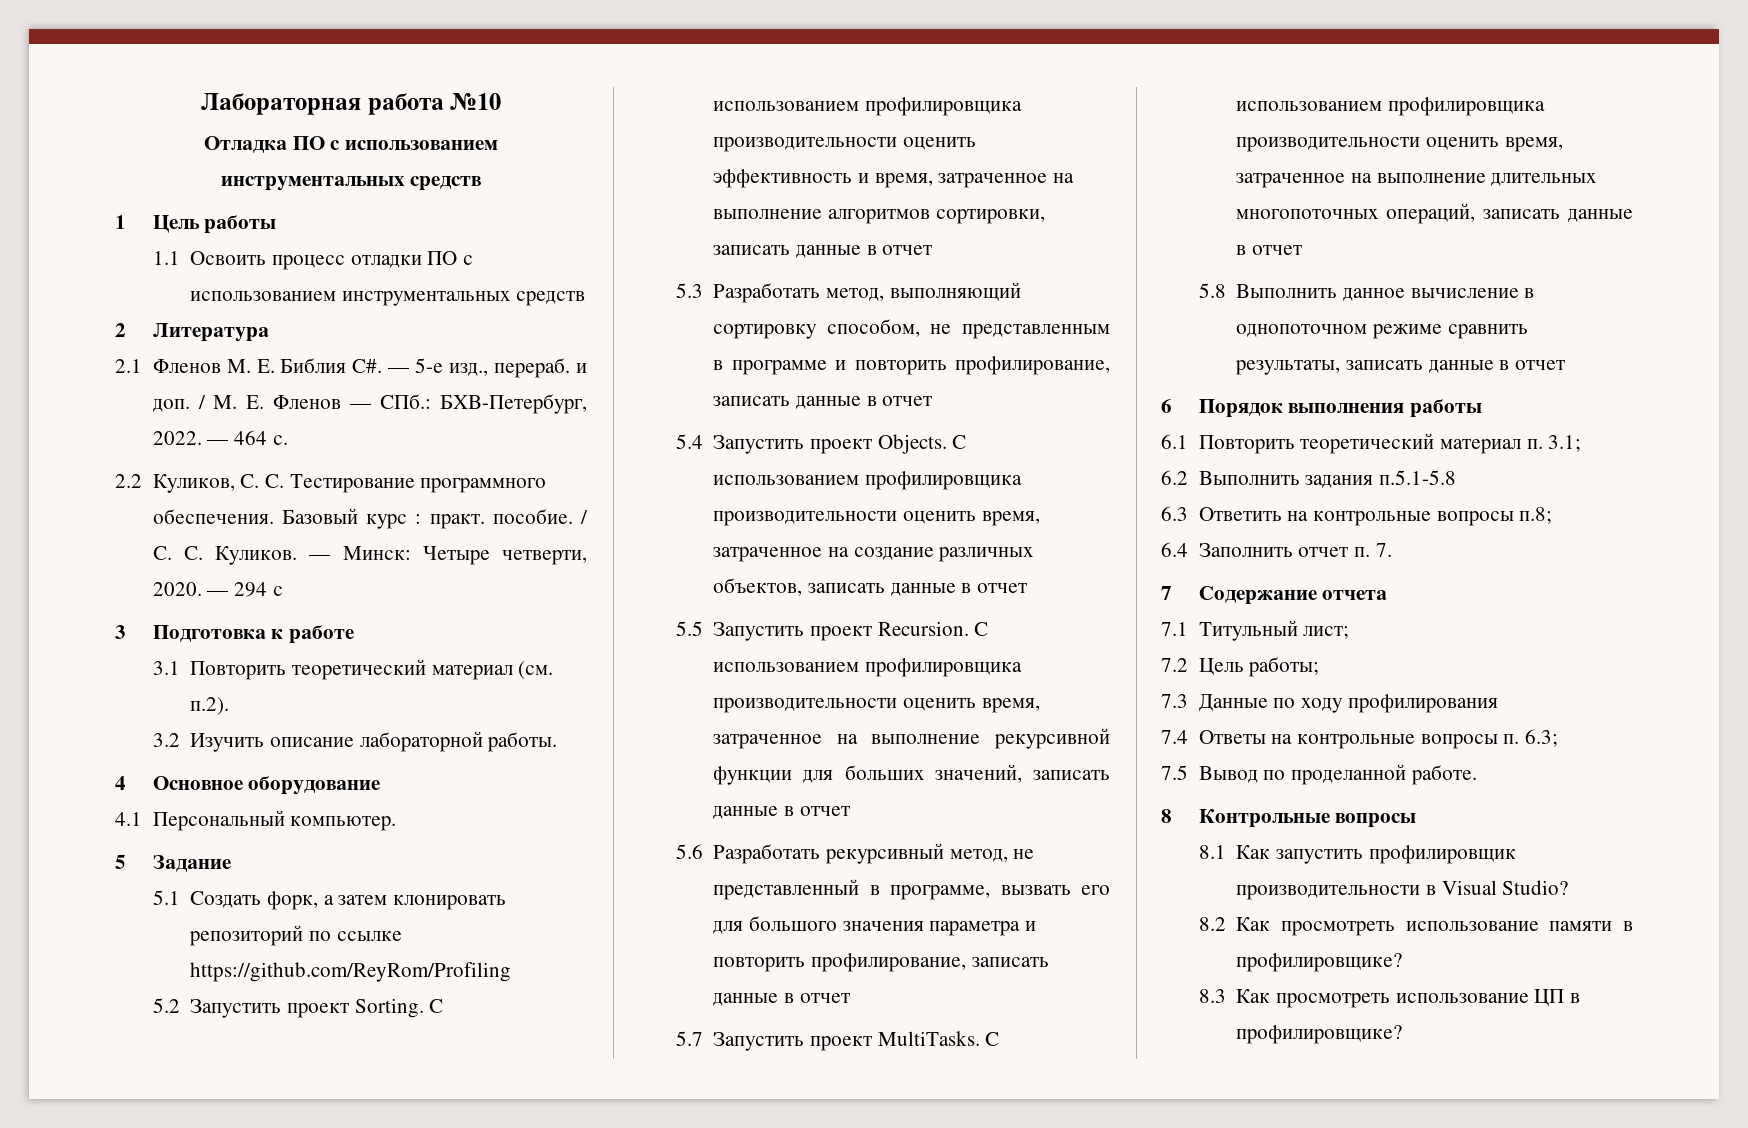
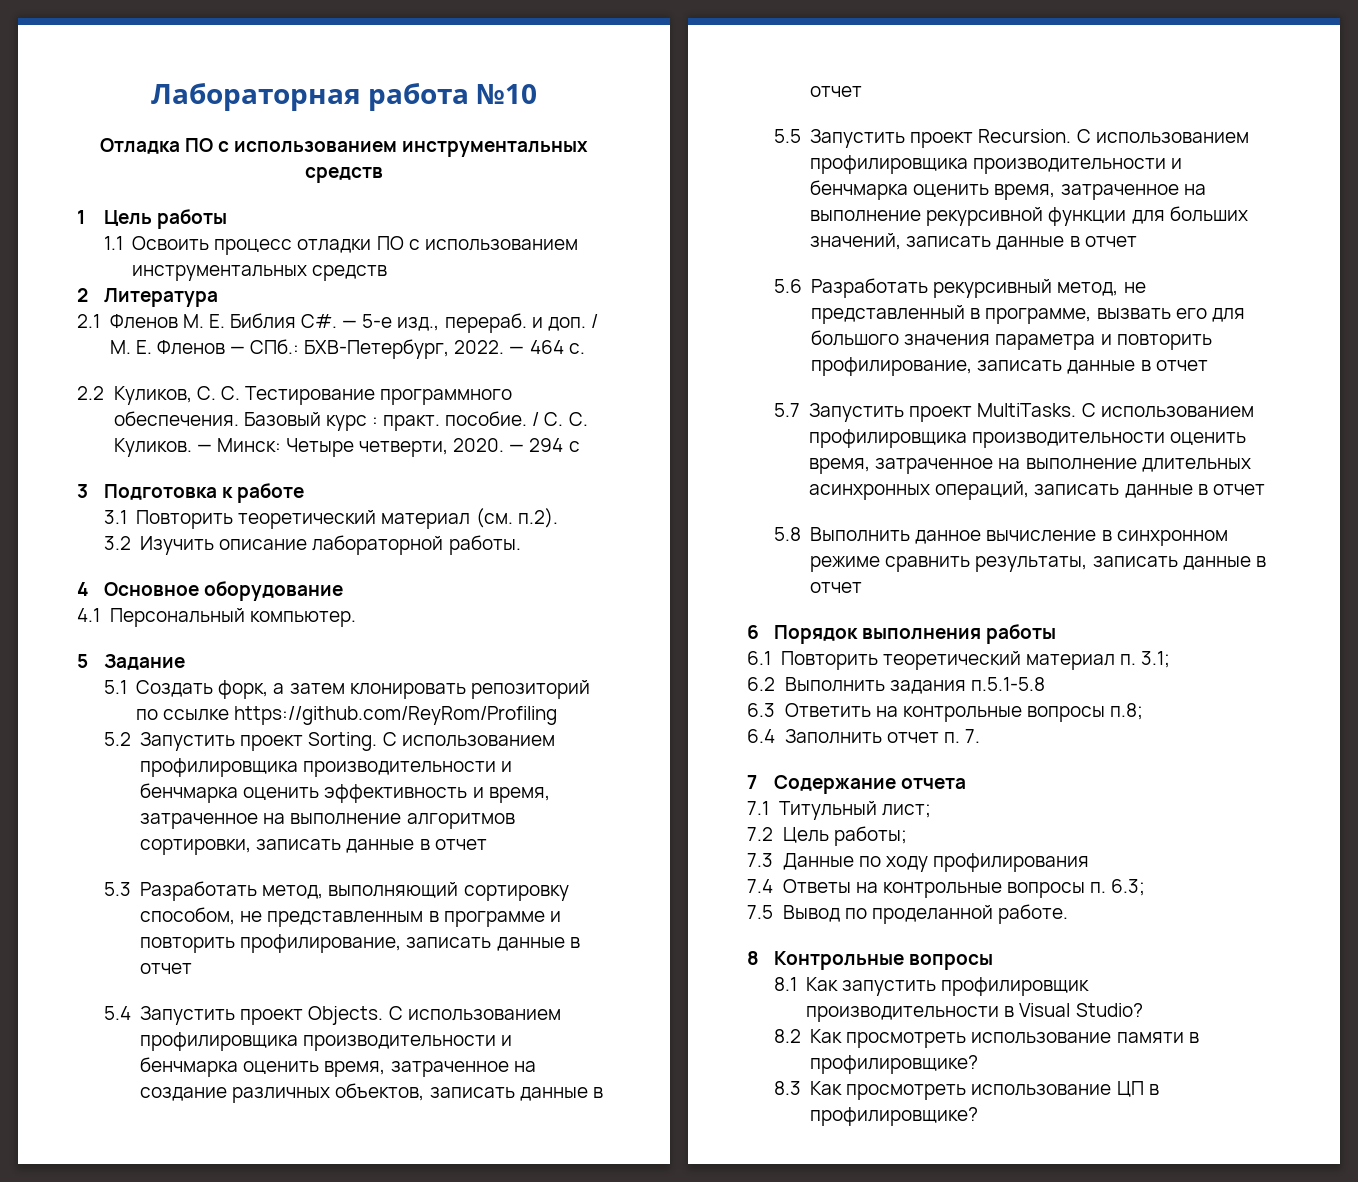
(898, 144) none -> [501,761,513,772] [140,783,239,803] и бенчмарка
(898, 518) none -> [501,1035,513,1046] [140,1057,239,1077] и бенчмарка
(898, 705) none -> [1171,158,1183,169] [810,180,909,200] и бенчмарка
[1236,209,1379,219] многопоточных -> [809,484,931,500] асинхронных
[1236,324,1368,337] однопоточном -> [1116,530,1228,546] синхронном

